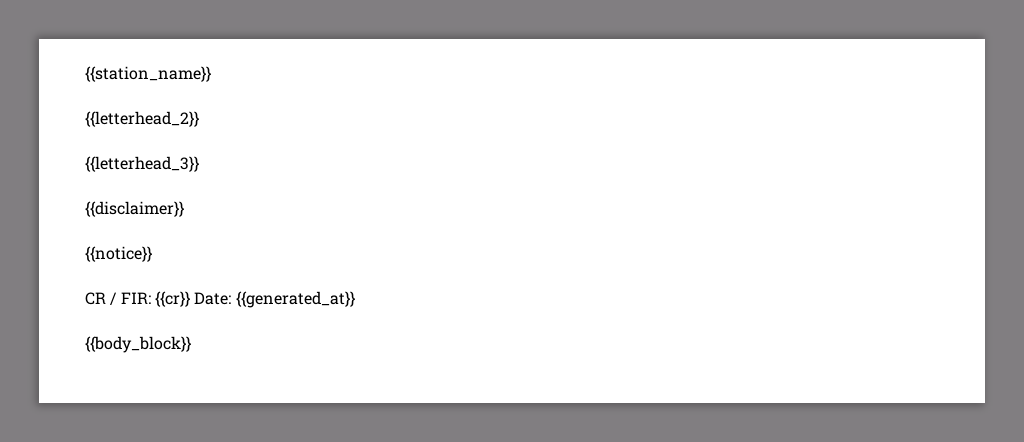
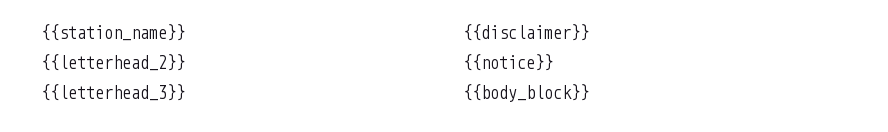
[85,291,355,308] // CR / FIR: {{cr}} Date: {{generated_at}} -> (553, 62) none

